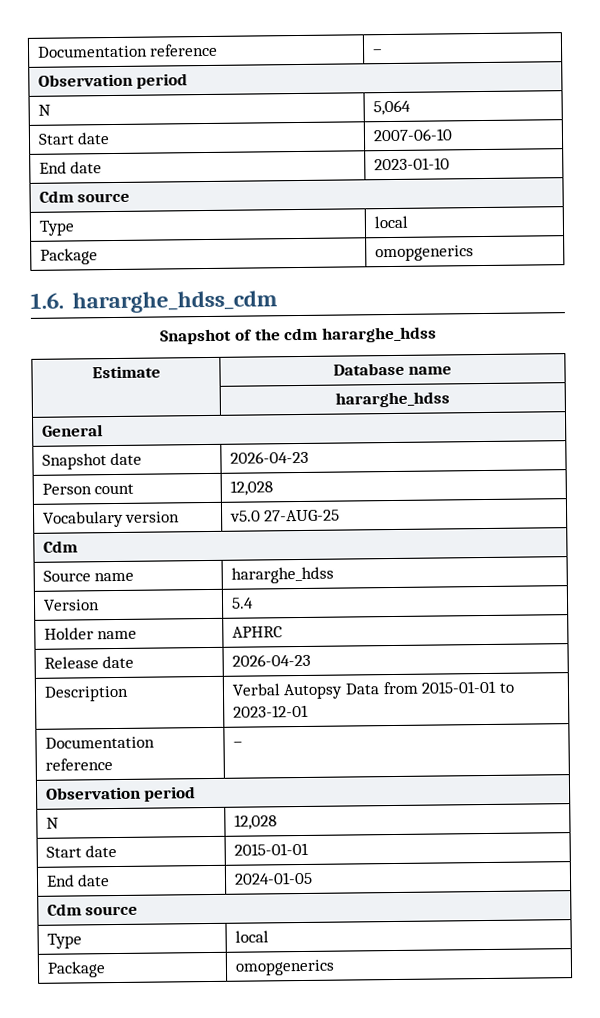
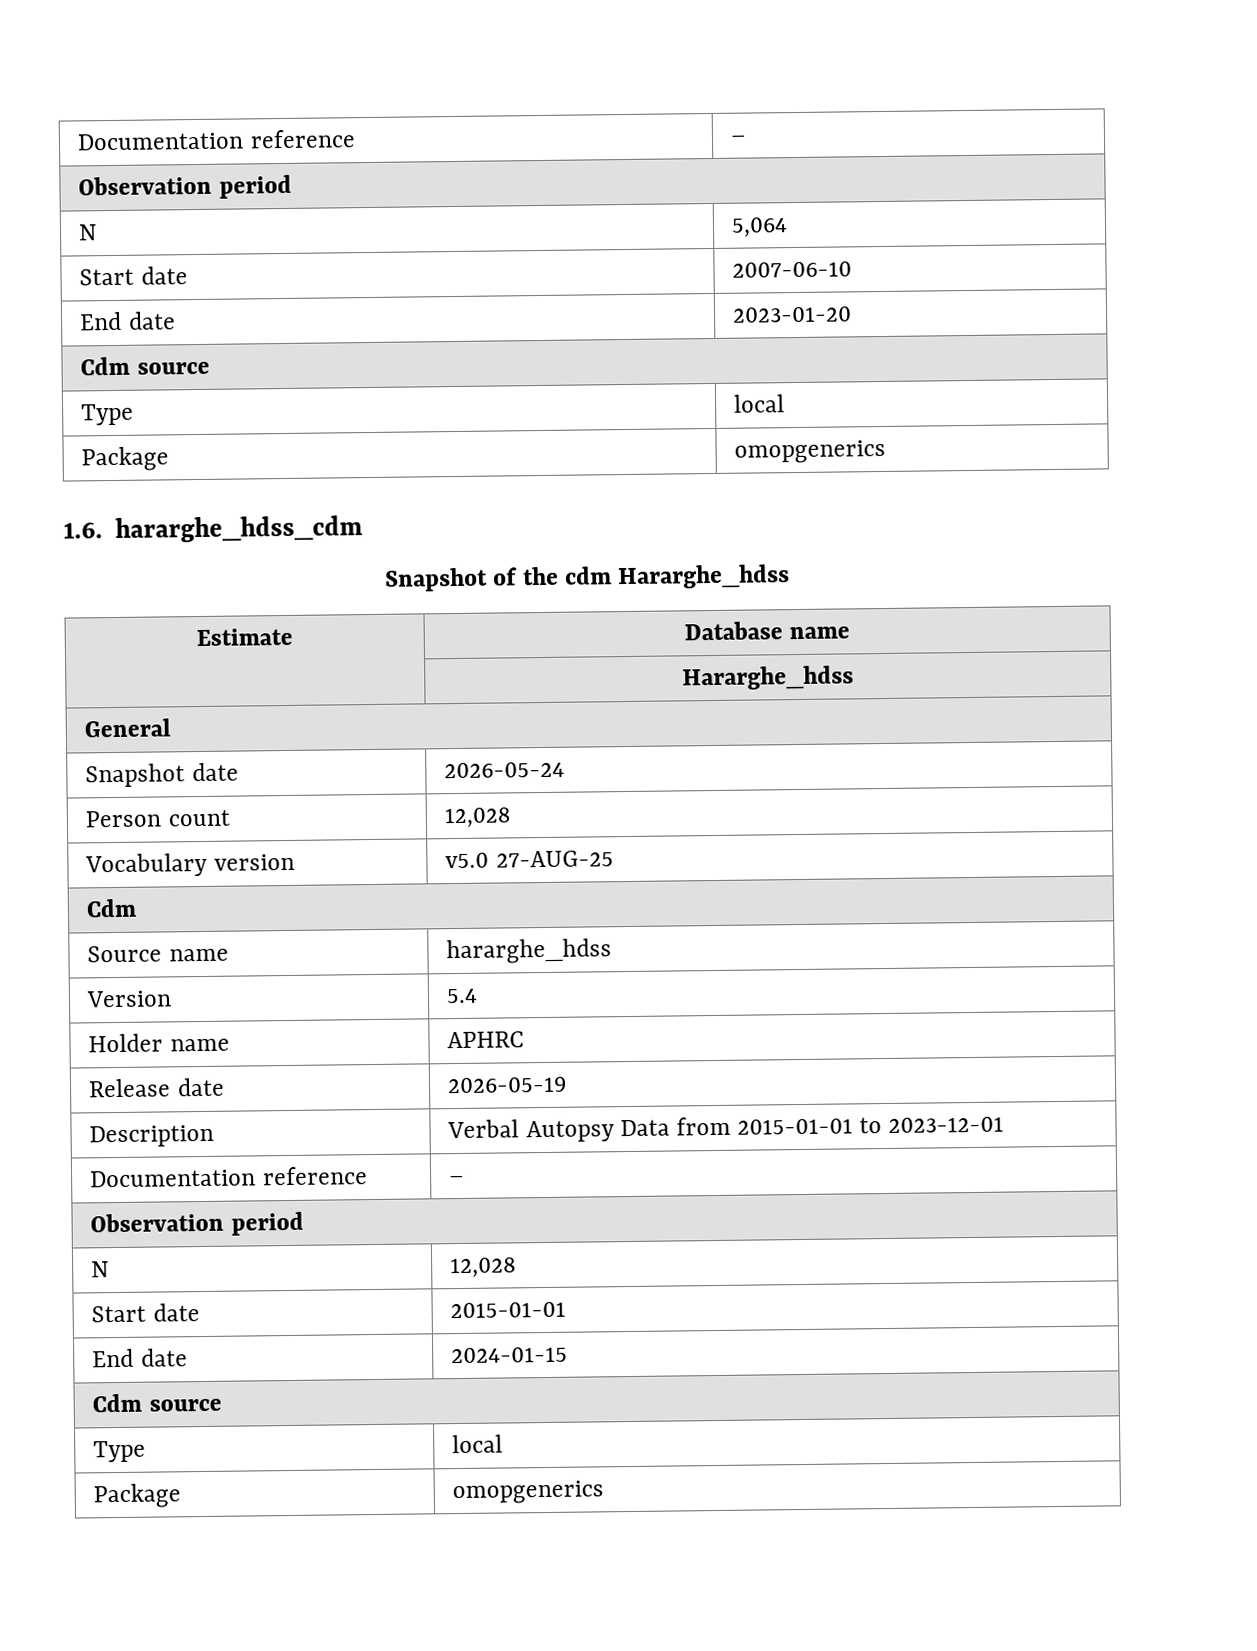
[373,157,450,171] 2023-01-10 -> [732,306,853,323] 2023-01-20
[321,326,437,343] hararghe_hdss -> [616,564,790,590] Hararghe_hdss
[335,391,450,408] hararghe_hdss -> [682,665,855,691] Hararghe_hdss
[229,450,309,464] 2026-04-23 -> [444,761,566,779] 2026-05-24
[231,653,311,667] 2026-04-23 -> [447,1076,568,1094] 2026-05-19
[233,871,313,885] 2024-01-05 -> [451,1346,569,1364] 2024-01-15

